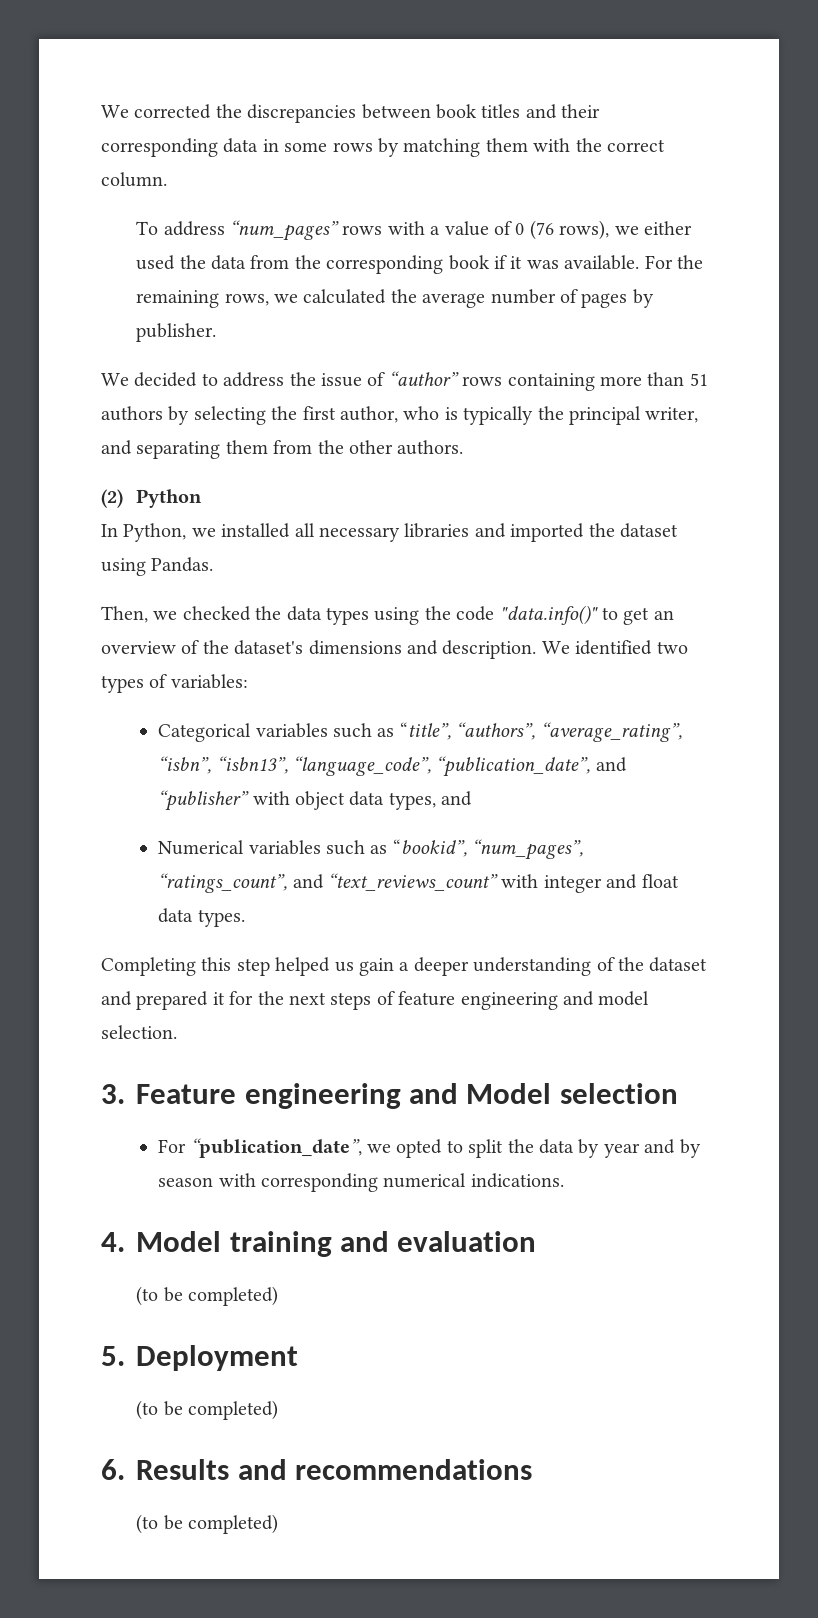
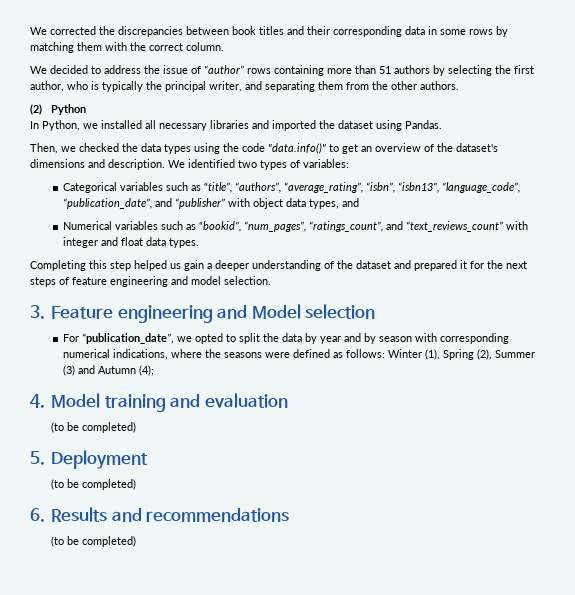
[136,220,693,241] [136,255,704,274] [136,289,654,308] [136,323,217,342] // To address “num_pages” rows with a value of 0 (76 rows), we either used the data from the corresponding book if it was available. For the remaining rows, we calculated the average number of pages by publisher. -> (224, 46) none
[470,1173,564,1188] indications. -> [113,349,536,360] [63,365,155,376] indications, where the seasons were defined as follows: Winter (1), Spring (2), Summer (3) and Autumn (4);

